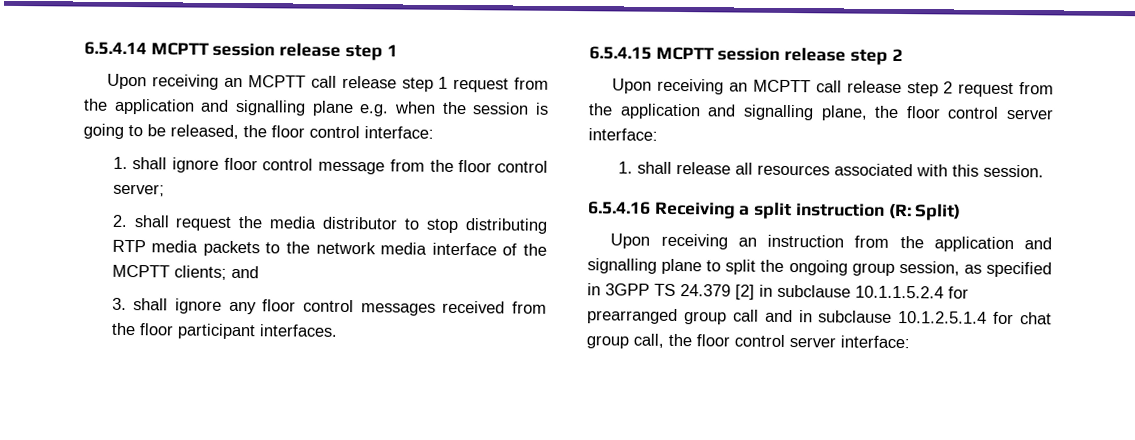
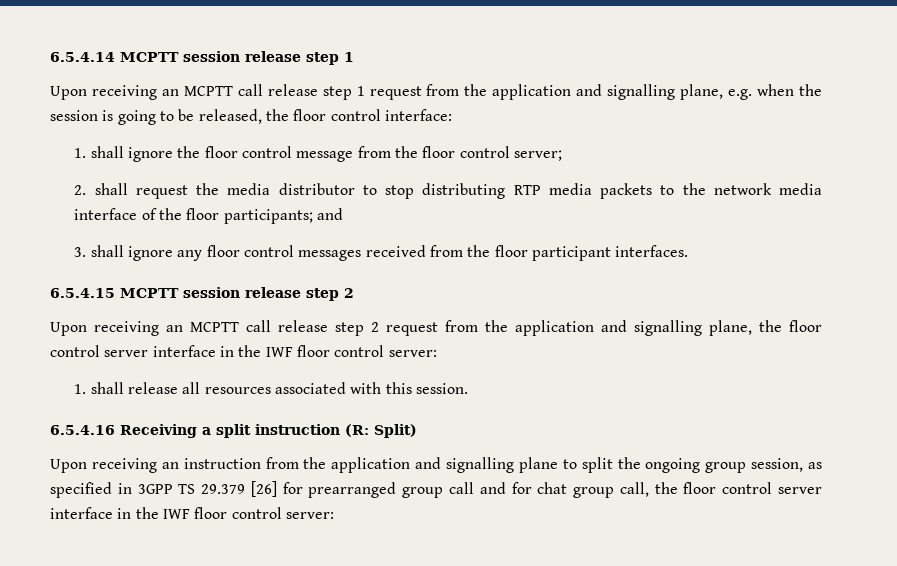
[311,100,354,117] plane -> [680,84,724,100] plane,
(220, 165) none -> [177,146,201,158] the
[111,264,227,280] MCPTT clients; -> [186,208,313,224] floor participants;
[588,128,658,141] interface: -> [152,345,437,357] interface in the IWF floor control server:
[680,284,944,300] 24.379 [2] in subclause 10.1.1.5.2.4 -> [201,481,277,497] 29.379 [26]
[798,310,988,324] in subclause 10.1.2.5.1.4 -> (506, 488) none
[840,335,910,349] interface: -> [50,507,334,519] interface in the IWF floor control server:

